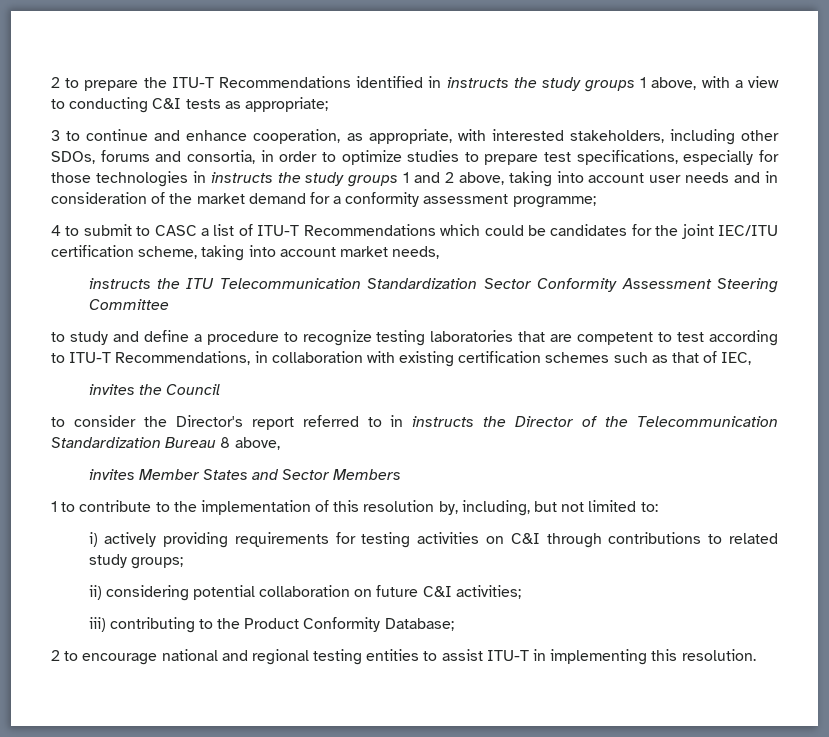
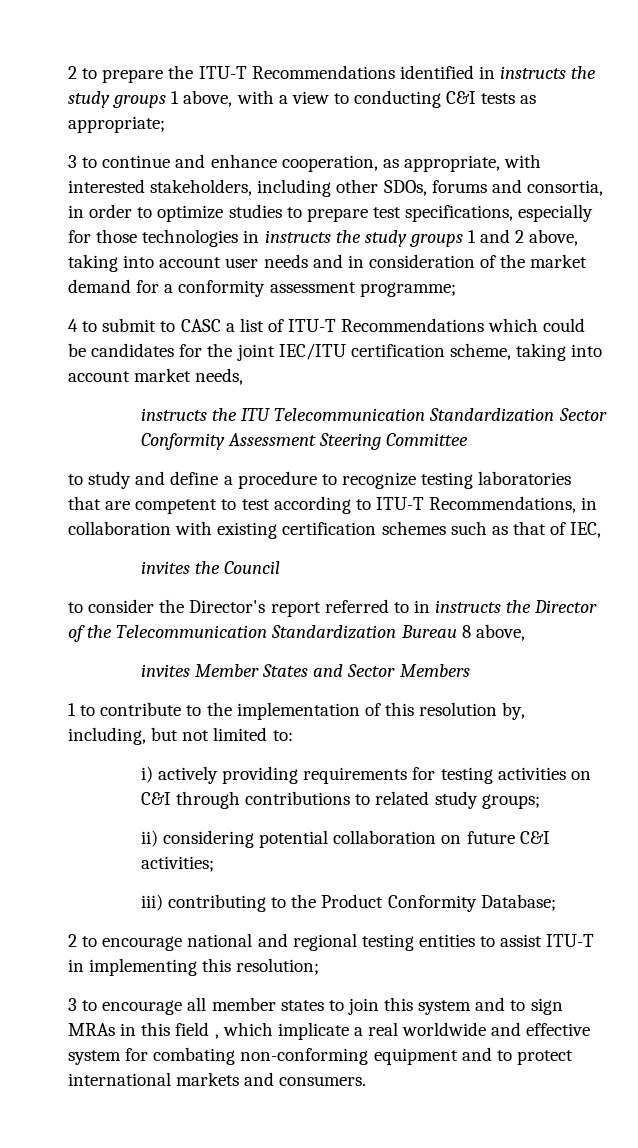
[681,649,756,661] resolution. -> [236,958,320,975] [68,997,563,1015] [68,1022,591,1040] [68,1047,573,1065] [68,1072,367,1086] resolution; // 3 to encourage all member states to join this system and to sign MRAs in this field , which implicate a real worldwide and effective system for combating non-conforming equipment and to protect international markets and consumers.

